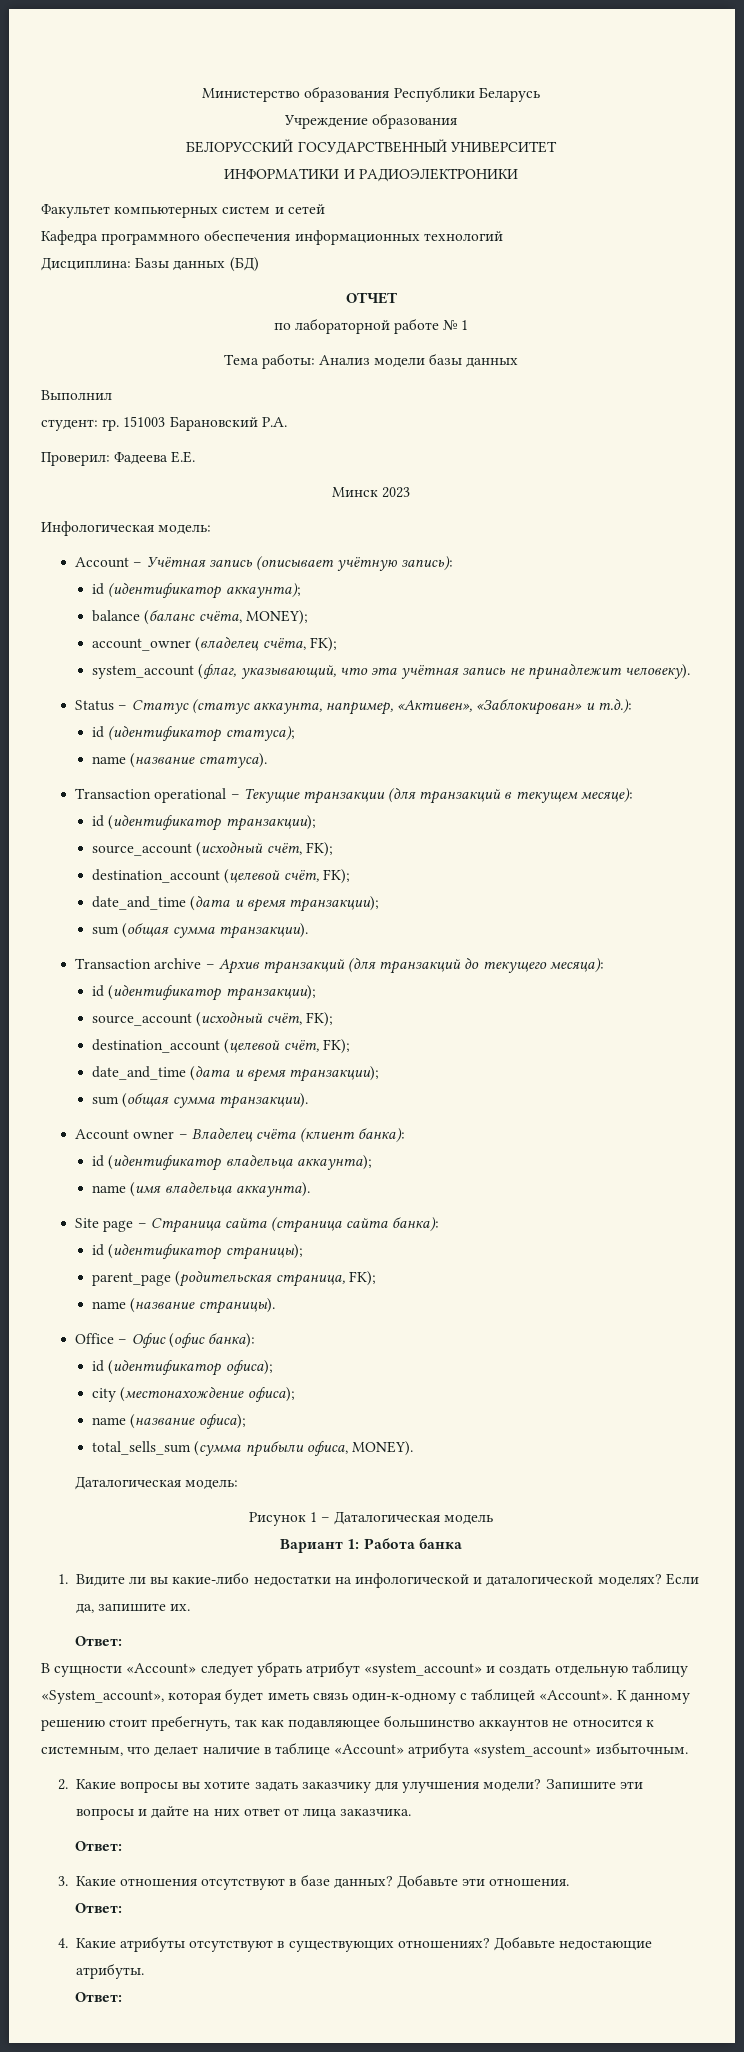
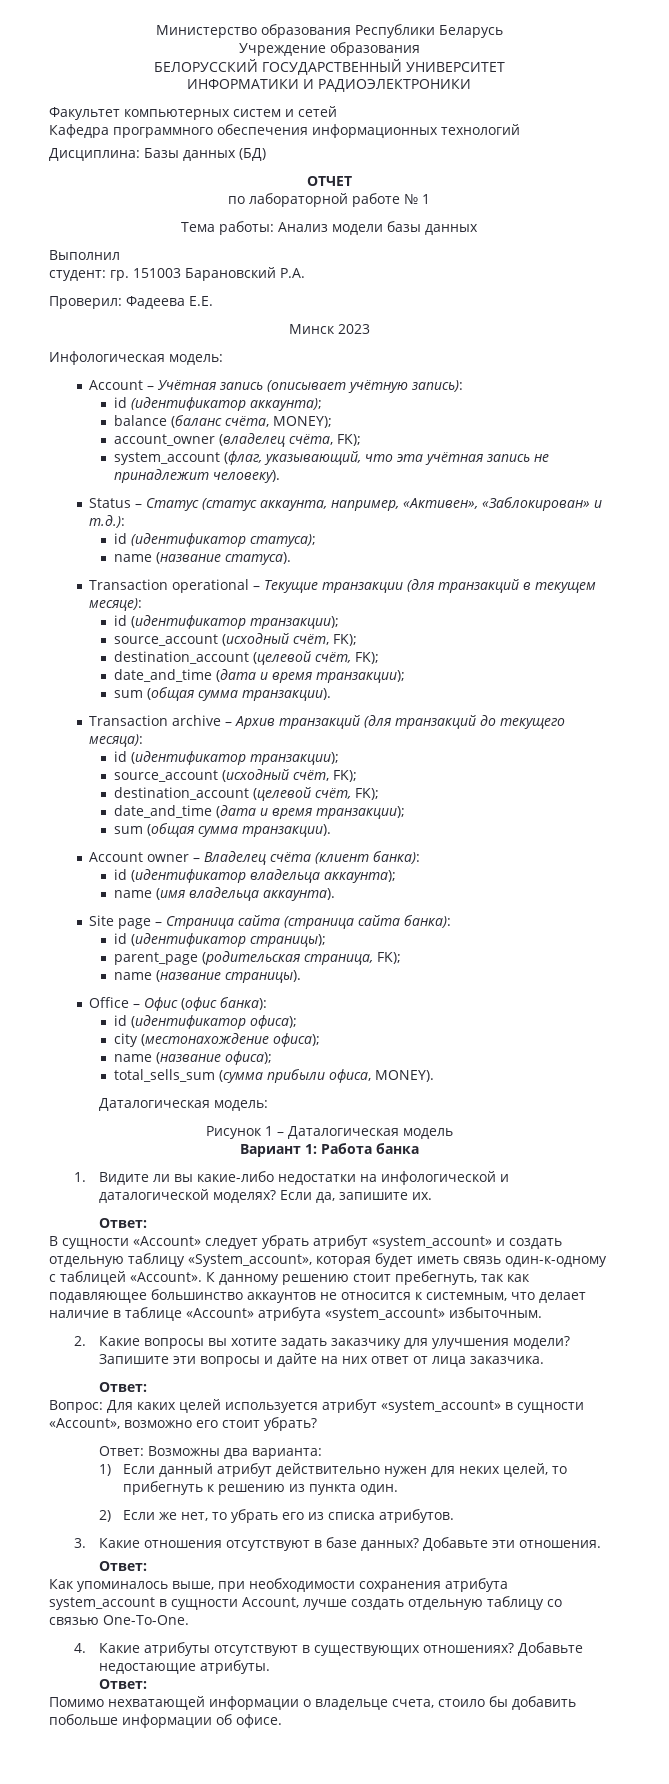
(123, 1846) none -> [49,1399,584,1413] [49,1417,317,1431] [98,1446,322,1459] [98,1463,568,1477] [123,1481,399,1495] [98,1509,455,1523] // Вопрос: Для каких целей используется атрибут «system_account» в сущности «Account», возможно его стоит убрать? // Ответ: Возможны два варианта: // 1) Если данный атрибут действительно нужен для неких целей, то прибегнуть к решению из пункта один. // 2) Если же нет, то убрать его из списка атрибутов.
(123, 1908) none -> [49,1578,508,1592] [49,1596,562,1610] [49,1615,189,1625] // Как упоминалось выше, при необходимости сохранения атрибута system_account в сущности Account, лучше создать отдельную таблицу со связью One-To-One.
(123, 1997) none -> [49,1696,576,1710] [49,1714,282,1728] // Помимо нехватающей информации о владельце счета, стоило бы добавить побольше информации об офисе.

